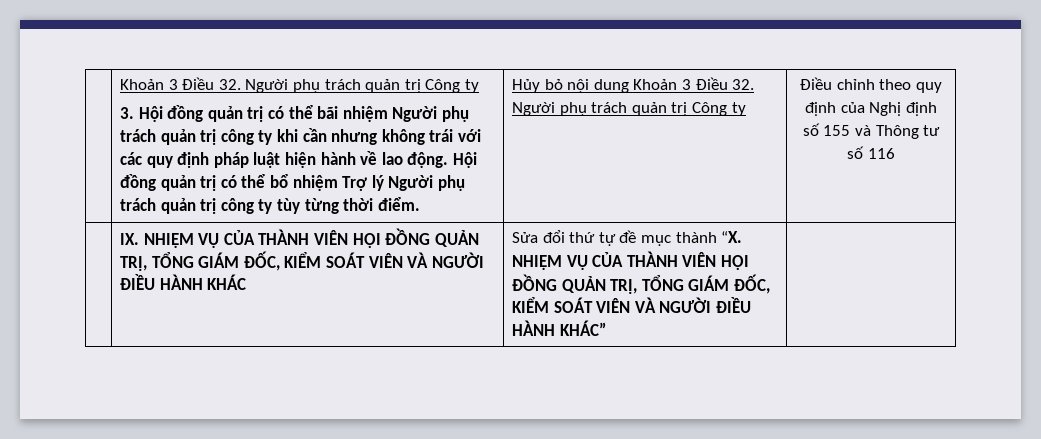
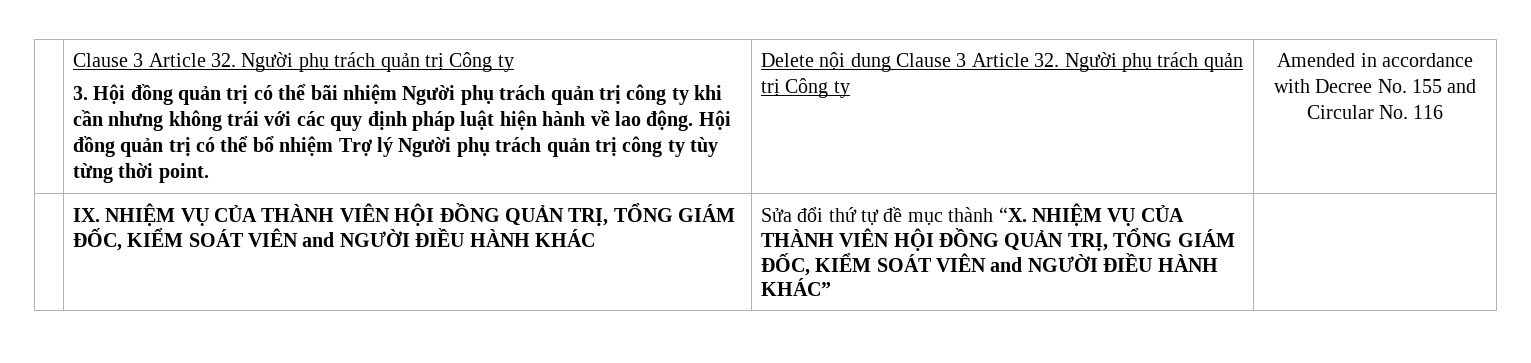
[120,77,215,90] | Khoản 3 Điều -> [72,53,206,67] | Clause 3 Article
[377,197,420,211] [512,77,728,93] điểm. | Hủy bỏ nội dung Khoản 3 Điều -> [158,163,209,183] [760,52,1029,72] point. | Delete nội dung Clause 3 Article
[800,77,942,93] [805,102,937,116] [802,123,941,139] [847,146,865,159] Điều chỉnh theo quy định của Nghị định số 155 và Thông tư số -> [1277,53,1473,67] [1273,79,1477,93] [1306,105,1408,119] Amended in accordance with Decree No. 155 and Circular No.
[407,252,429,268] VÀ -> [302,232,335,247] and
[634,297,656,313] VÀ -> [990,257,1023,272] and

